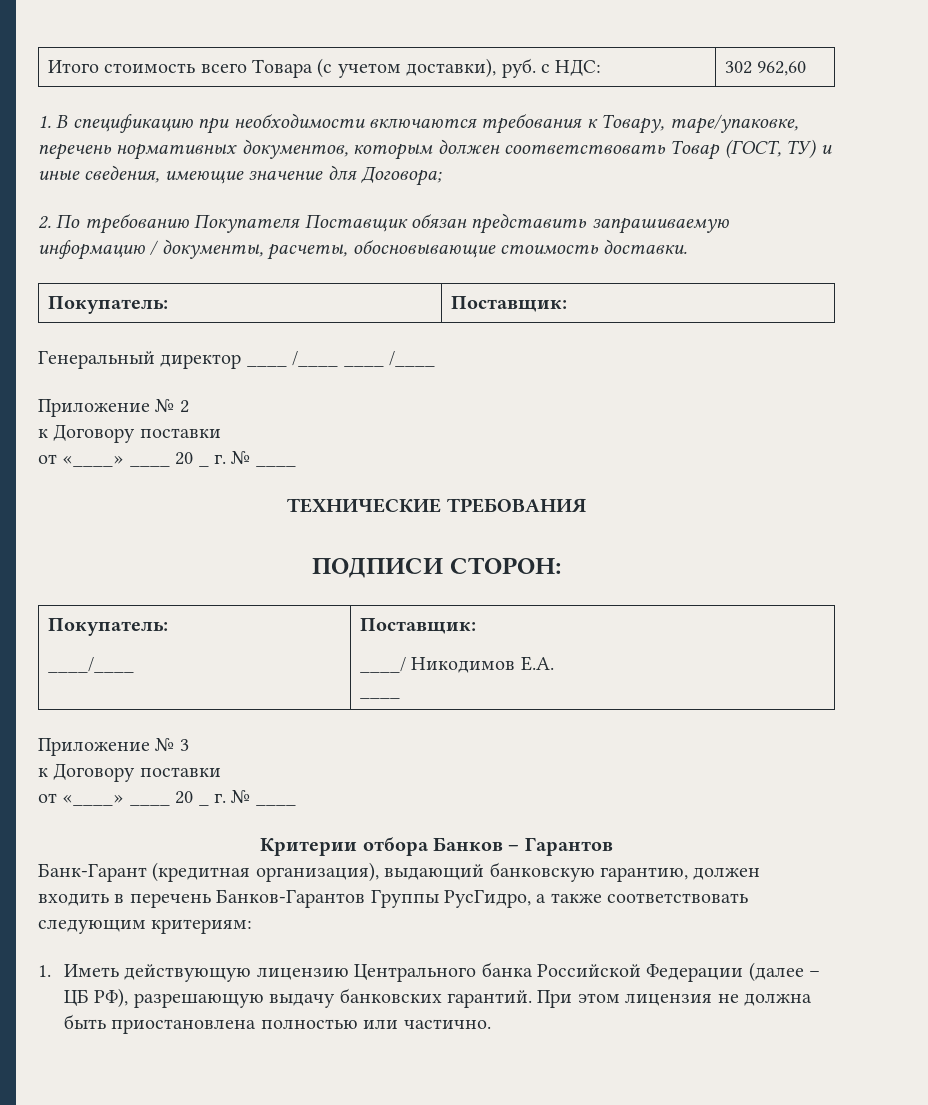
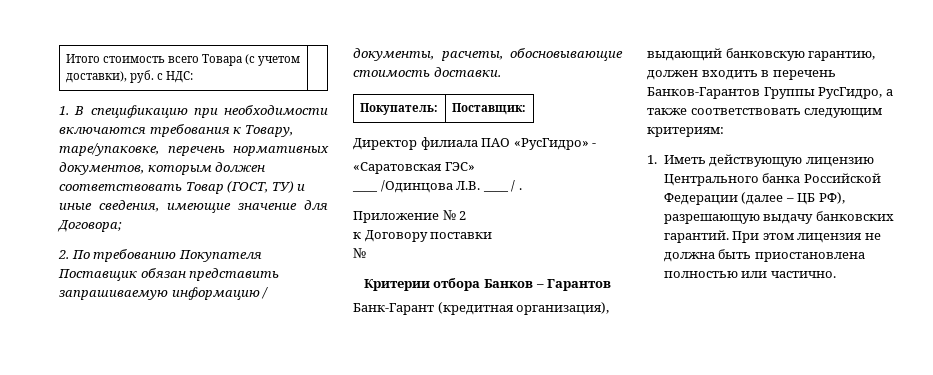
[724,61,807,76] 302 962,60 -> (193, 77) none
[38,350,435,369] Генеральный директор ____ /____ ____ /____ -> [353,137,597,150] [353,162,475,174] [352,180,481,193] [482,180,522,192] Директор филиала ПАО «РусГидро» - // «Саратовская ГЭС» // ____ /Одинцова Л.В. ____ / .
[38,452,209,467] [214,451,296,467] [287,498,586,513] [312,557,561,578] [47,618,168,636] [47,657,134,673] [359,618,476,634] [359,656,554,673] [359,696,400,699] [38,738,189,756] [38,763,221,782] [38,791,209,806] [214,790,296,806] от «____» ____ 20 _ г. № ____ // ТЕХНИЧЕСКИЕ ТРЕБОВАНИЯ // ПОДПИСИ СТОРОН: // Покупатель: // ____/____ | Поставщик: // ____/ Никодимов Е.А. // ____ // Приложение № 3 // к Договору поставки // от «____» ____ 20 _ г. № ____ -> [353,248,366,258] №

